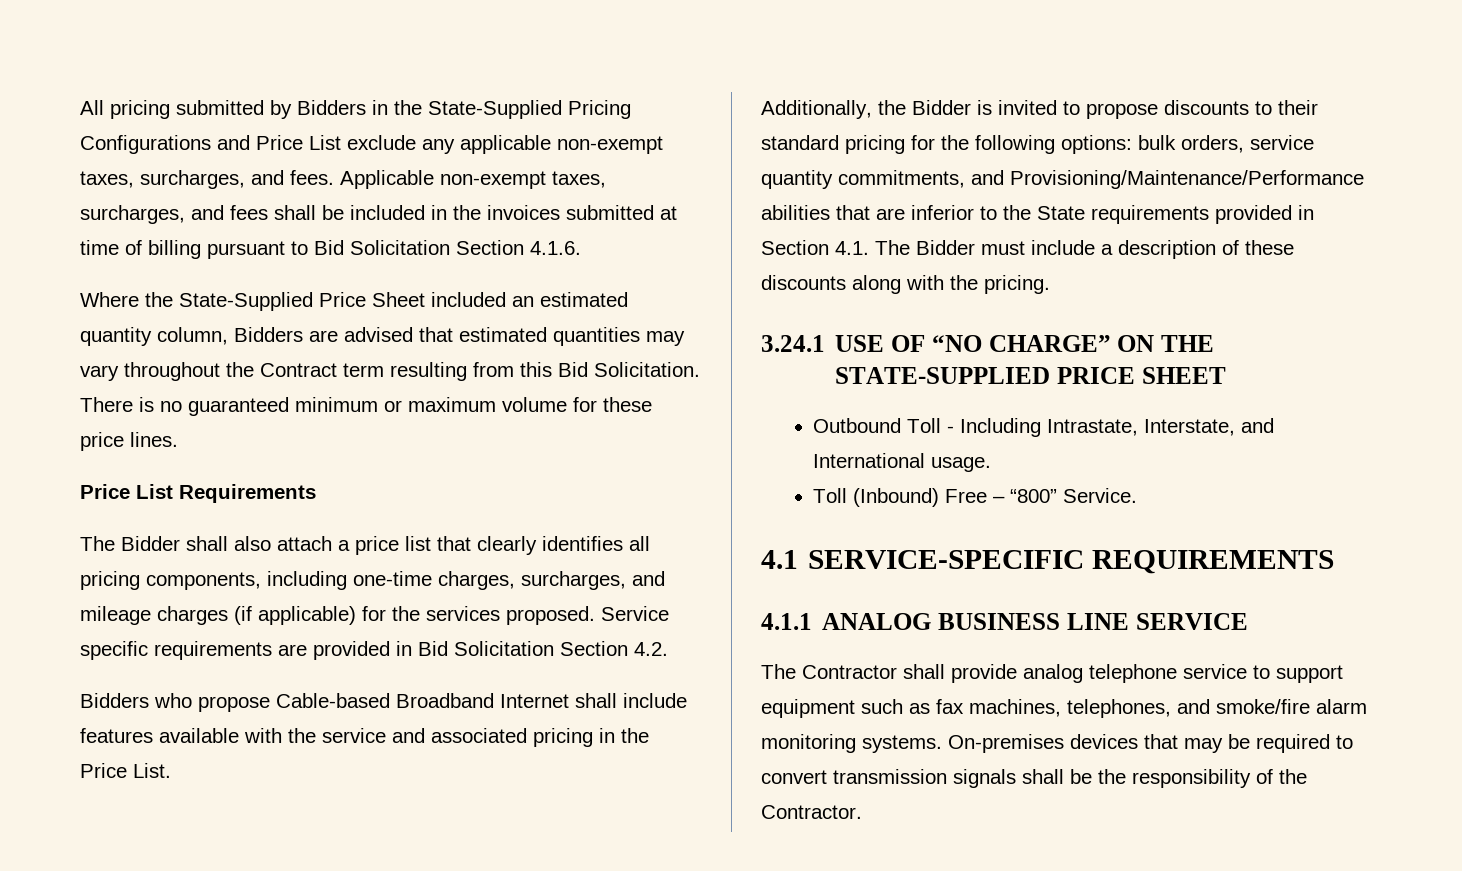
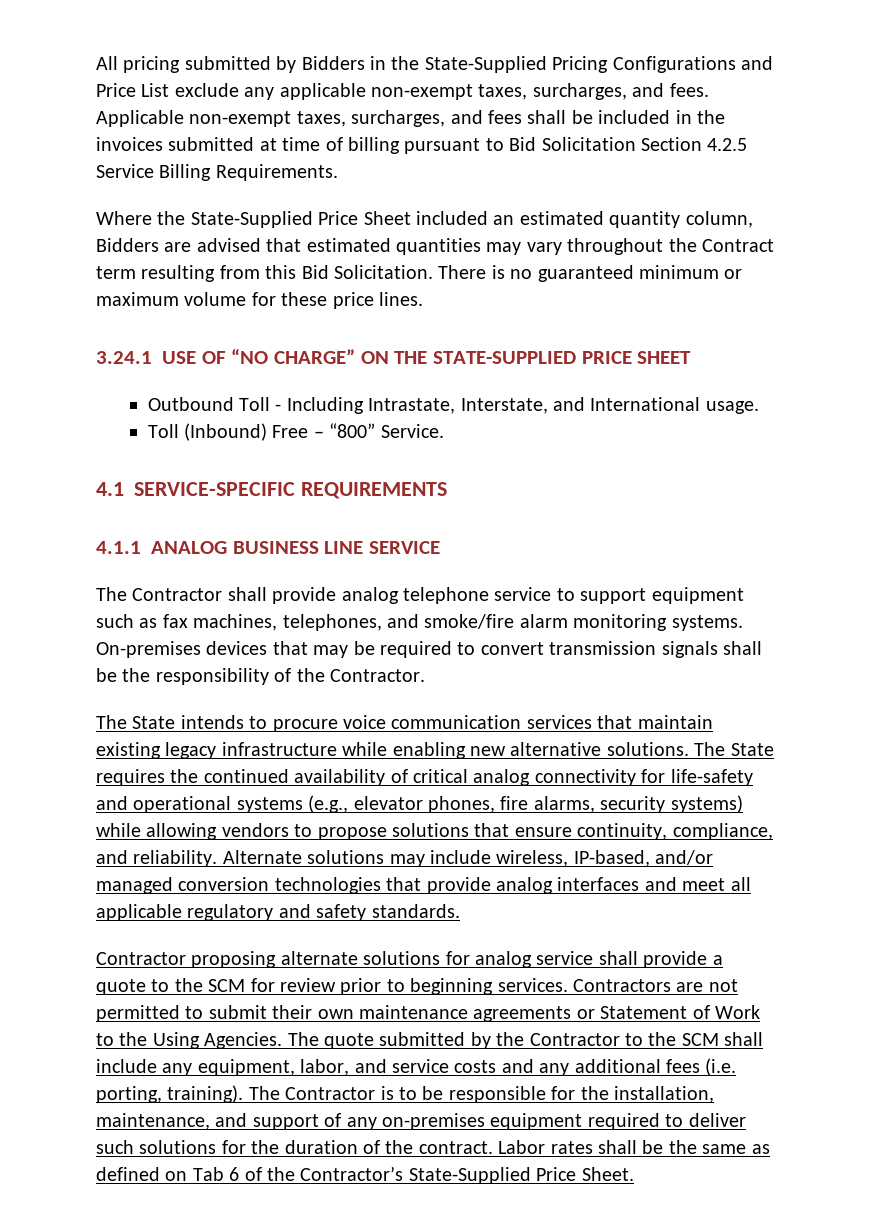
[530,241,581,255] 4.1.6. -> [707,138,748,151] [96,164,338,181] 4.2.5 Service Billing Requirements.
[80,484,316,503] [80,536,650,555] [80,571,665,590] [80,606,669,625] [80,641,668,660] [80,693,687,712] [80,728,649,747] [80,763,171,778] [761,100,1318,119] [761,135,1314,154] [761,170,1364,189] [761,205,1314,224] [761,240,1294,259] [761,275,1050,294] // Price List Requirements // The Bidder shall also attach a price list that clearly identifies all pricing components, including one-time charges, surcharges, and mileage charges (if applicable) for the services proposed. Service specific requirements are provided in Bid Solicitation Section 4.2. // Bidders who propose Cable-based Broadband Internet shall include features available with the service and associated pricing in the Price List. // Additionally, the Bidder is invited to propose discounts to their standard pricing for the following options: bulk orders, service quantity commitments, and Provisioning/Maintenance/Performance abilities that are inferior to the State requirements provided in Section 4.1. The Bidder must include a description of these discounts along with the pricing. -> (423, 299) none
(862, 812) none -> [96,715,713,732] [96,742,774,759] [96,769,753,786] [96,795,743,813] [96,823,773,840] [96,850,714,867] [96,877,751,894] [96,904,460,921] [96,951,723,968] [96,978,738,995] [96,1005,760,1022] [96,1032,764,1049] [96,1058,737,1076] [96,1085,714,1103] [96,1113,746,1130] [96,1140,770,1154] [96,1166,634,1184] // The State intends to procure voice communication services that maintain existing legacy infrastructure while enabling new alternative solutions. The State requires the continued availability of critical analog connectivity for life-safety and operational systems (e.g., elevator phones, fire alarms, security systems) while allowing vendors to propose solutions that ensure continuity, compliance, and reliability. Alternate solutions may include wireless, IP-based, and/or managed conversion technologies that provide analog interfaces and meet all applicable regulatory and safety standards. // Contractor proposing alternate solutions for analog service shall provide a quote to the SCM for review prior to beginning services. Contractors are not permitted to submit their own maintenance agreements or Statement of Work to the Using Agencies. The quote submitted by the Contractor to the SCM shall include any equipment, labor, and service costs and any additional fees (i.e. porting, training). The Contractor is to be responsible for the installation, maintenance, and support of any on-premises equipment required to deliver such solutions for the duration of the contract. Labor rates shall be the same as defined on Tab 6 of the Contractor’s State-Supplied Price Sheet.

